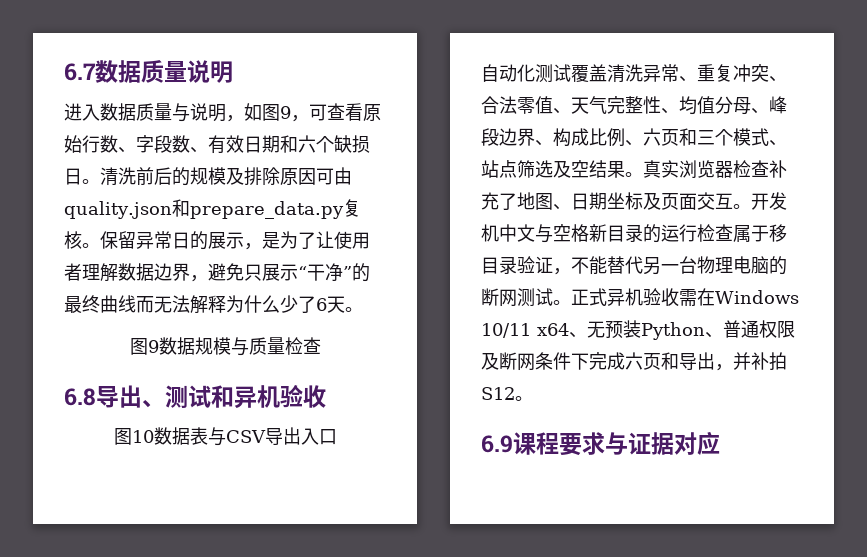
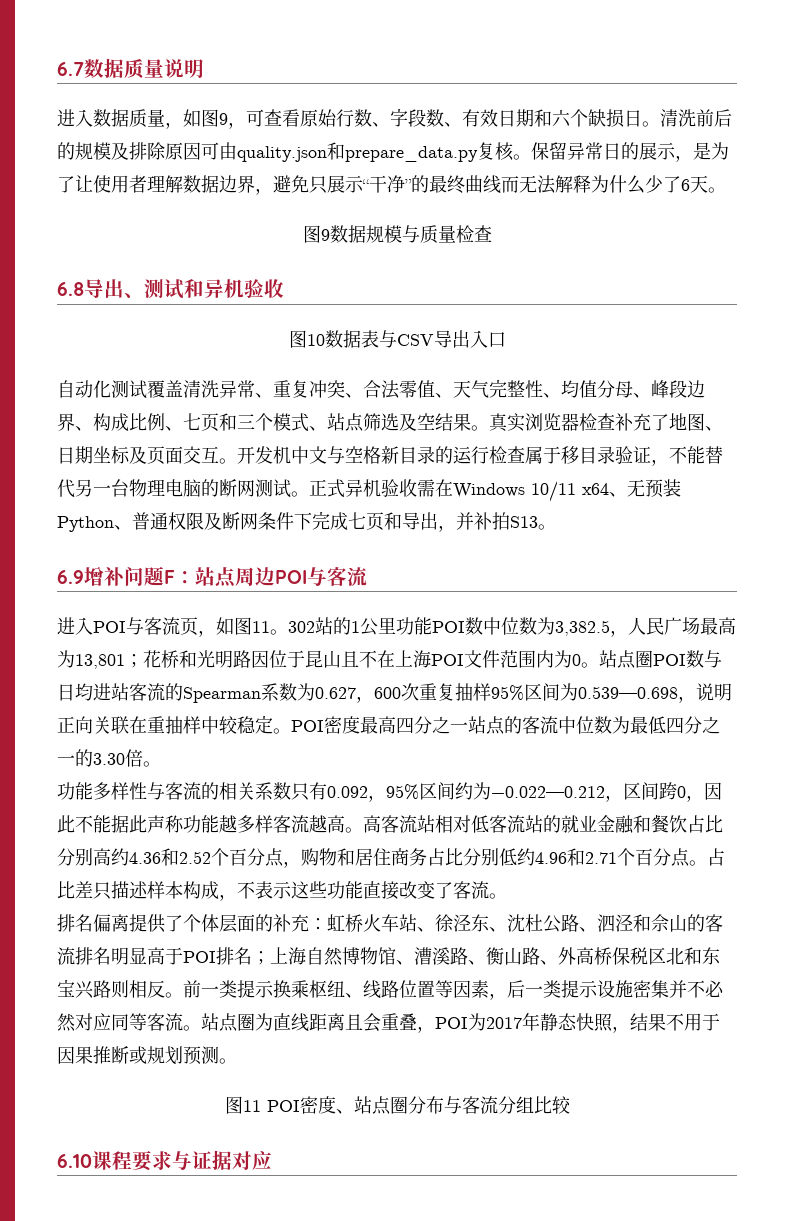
[172,103,226,122] 与说明 -> (165, 118) none
[643,128,661,146] 六 -> [183,413,201,430] 七
[625,352,643,370] 六 -> [348,512,366,529] 七
[481,387,515,400] S12 -> [510,516,538,528] S13
(513, 444) none -> [84,566,367,588] [57,617,736,637] [57,650,722,669] [57,683,732,703] [57,715,720,735] [57,749,161,767] [57,782,722,802] [57,814,723,834] [57,848,725,868] [57,881,507,901] [57,914,723,933] [57,947,720,966] [57,979,724,1000] [57,1012,720,1033] [57,1046,237,1065] [224,1096,571,1115] [57,1154,92,1168] 增补问题F：站点周边POI与客流 // 进入POI与客流页，如图11。302站的1公里功能POI数中位数为3,382.5，人民广场最高为13,801；花桥和光明路因位于昆山且不在上海POI文件范围内为0。站点圈POI数与日均进站客流的Spearman系数为0.627，600次重复抽样95%区间为0.539—0.698，说明正向关联在重抽样中较稳定。POI密度最高四分之一站点的客流中位数为最低四分之一的3.30倍。 // 功能多样性与客流的相关系数只有0.092，95%区间约为−0.022—0.212，区间跨0，因此不能据此声称功能越多样客流越高。高客流站相对低客流站的就业金融和餐饮占比分别高约4.36和2.52个百分点，购物和居住商务占比分别低约4.96和2.71个百分点。占比差只描述样本构成，不表示这些功能直接改变了客流。 // 排名偏离提供了个体层面的补充：虹桥火车站、徐泾东、沈杜公路、泗泾和佘山的客流排名明显高于POI排名；上海自然博物馆、漕溪路、衡山路、外高桥保税区北和东宝兴路则相反。前一类提示换乘枢纽、线路位置等因素，后一类提示设施密集并不必然对应同等客流。站点圈为直线距离且会重叠，POI为2017年静态快照，结果不用于因果推断或规划预测。 // 图11 POI密度、站点圈分布与客流分组比较 // 6.10

